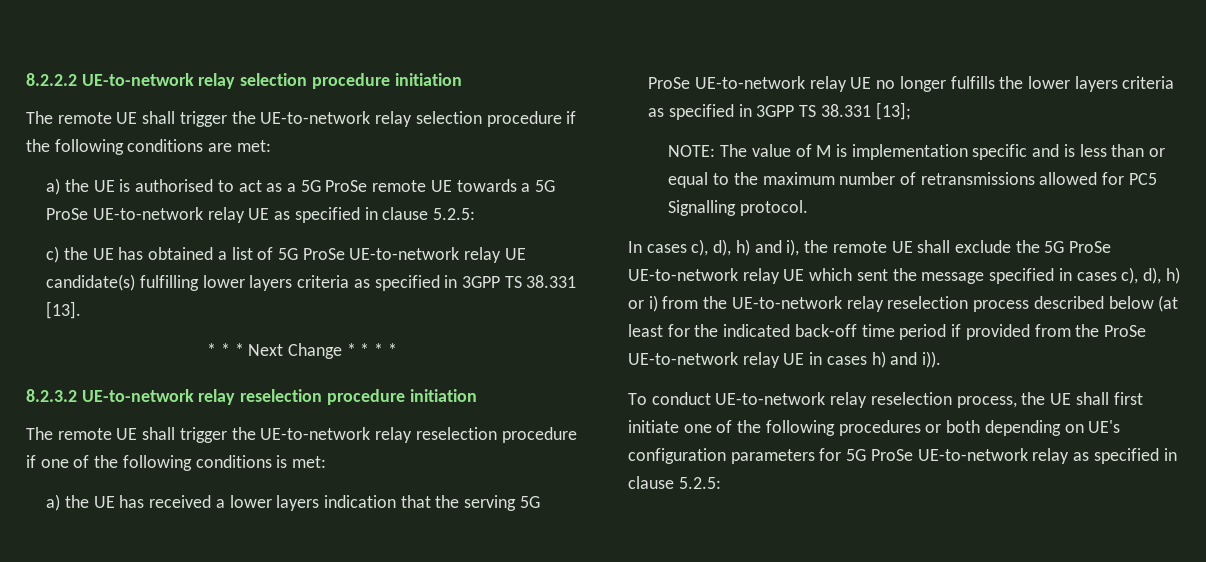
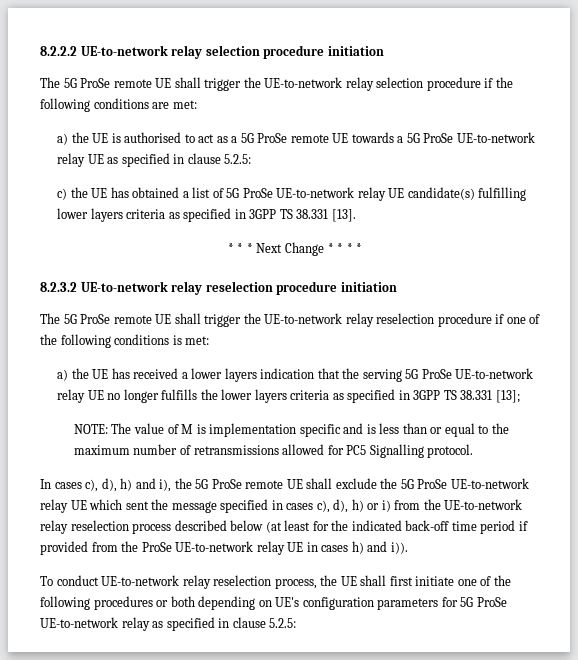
(53, 117) none -> [63,78,111,88] 5G ProSe
(53, 433) none -> [63,314,111,324] 5G ProSe
(829, 246) none -> [195,479,242,489] 5G ProSe

